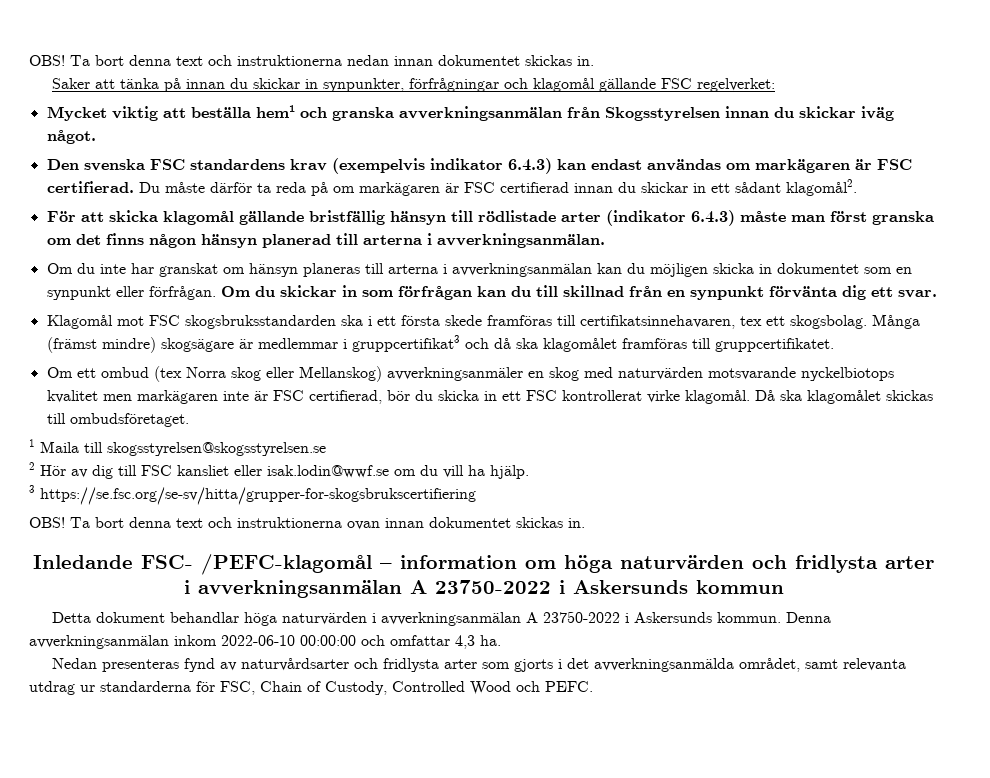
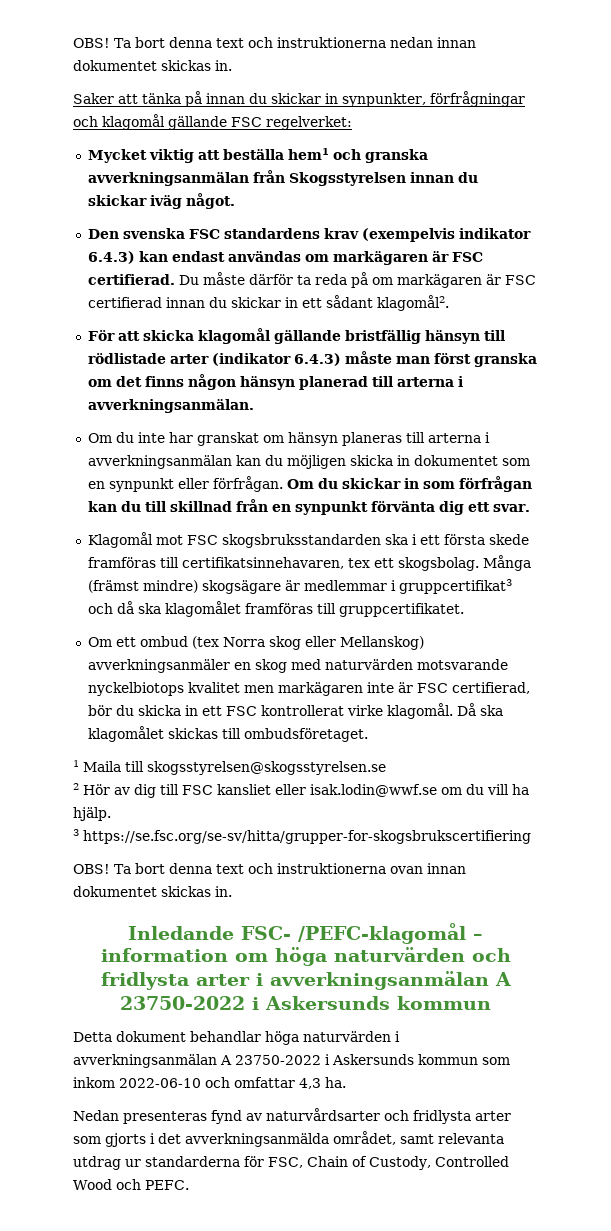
[717,612,832,623] [29,635,169,649] kommun. Denna avverkningsanmälan -> [418,1054,510,1065] kommun som
[300,635,356,646] 00:00:00 -> (201, 1083) none

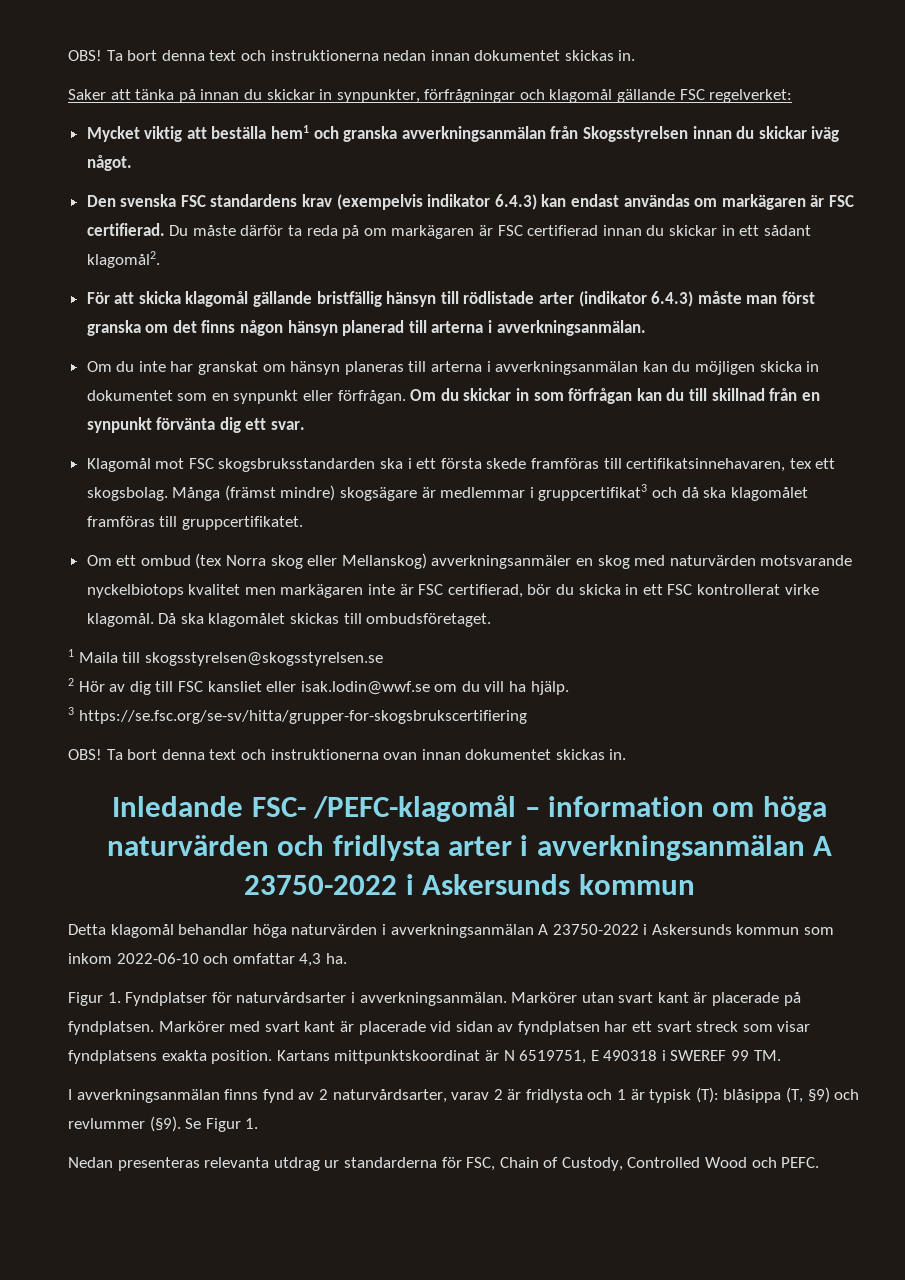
[116,1031,186,1042] dokument -> [110,924,174,938] klagomål
[73,1108,511,1124] [73,1131,434,1147] Nedan presenteras fynd av naturvårdsarter och fridlysta arter som gjorts i det avverkningsanmälda området, samt -> [68,992,801,1006] [68,1021,811,1035] [68,1050,781,1064] [68,1087,860,1103] [68,1116,259,1132] [68,1157,200,1171] Figur 1. Fyndplatser för naturvårdsarter i avverkningsanmälan. Markörer utan svart kant är placerade på fyndplatsen. Markörer med svart kant är placerade vid sidan av fyndplatsen har ett svart streck som visar fyndplatsens exakta position. Kartans mittpunktskoordinat är N 6519751, E 490318 i SWEREF 99 TM. // I avverkningsanmälan finns fynd av 2 naturvårdsarter, varav 2 är fridlysta och 1 är typisk (T): blåsippa (T, §9) och revlummer (§9). Se Figur 1. // Nedan presenteras

